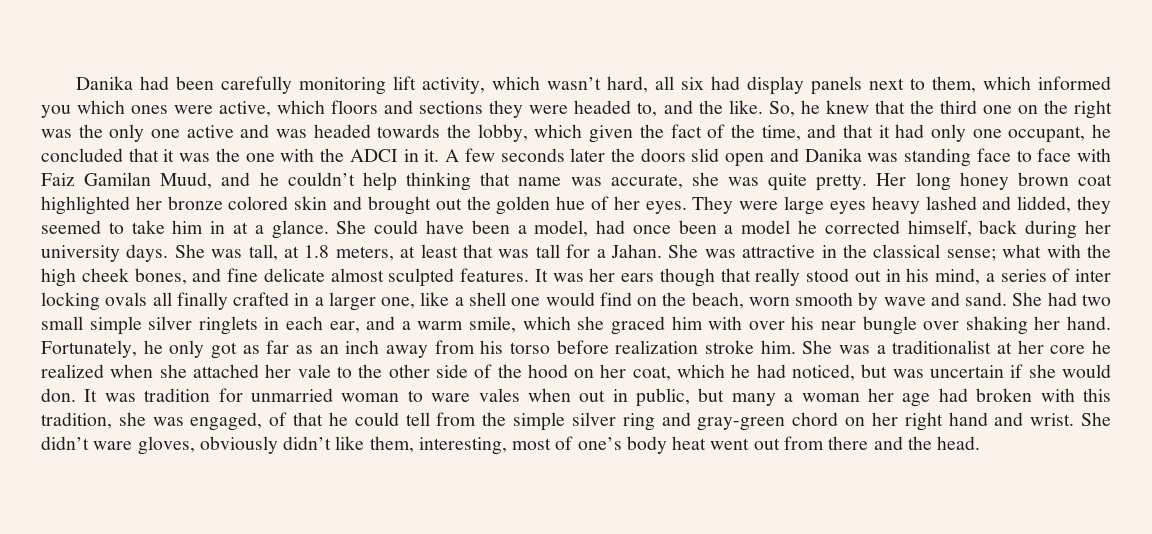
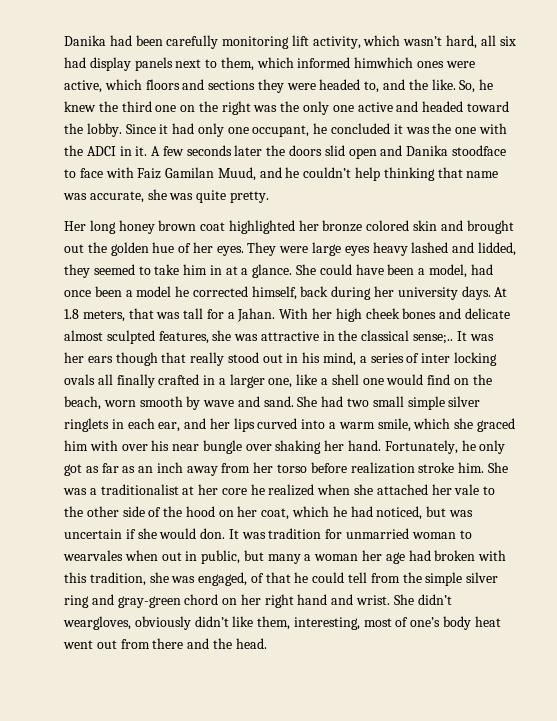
[41,100,126,118] you which -> [354,57,414,68] himwhich
[874,100,905,114] that -> (96, 106) none
[276,124,873,143] was headed towards the lobby, which given the fact of the time, and that -> [422,101,509,112] [64,123,156,137] headed toward the lobby. Since
[128,148,159,162] that -> (391, 128) none
[867,148,1011,167] was standing face -> [451,145,506,156] stoodface
(868, 182) none -> (269, 197) //
[174,244,458,261] She was tall, at 1.8 meters, at least -> [494,287,508,297] [64,309,125,322] At 1.8 meters,
[668,244,699,258] She -> [279,308,510,322] [64,330,232,344] With her high cheek bones and delicate almost sculpted features, she
[946,244,1111,261] [41,268,529,287] sense; what with the high cheek bones, and fine delicate almost sculpted features. -> [413,334,454,344] sense;..
(396, 323) none -> [209,418,326,432] her lips curved into
[480,340,504,354] his -> [253,462,274,473] her
[431,388,520,402] ware vales -> [63,550,123,561] wearvales
[93,436,195,455] ware gloves, -> [63,616,131,630] weargloves,

